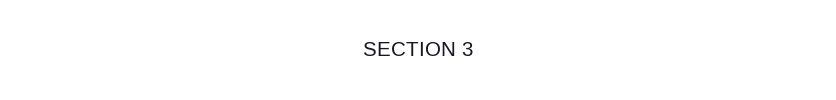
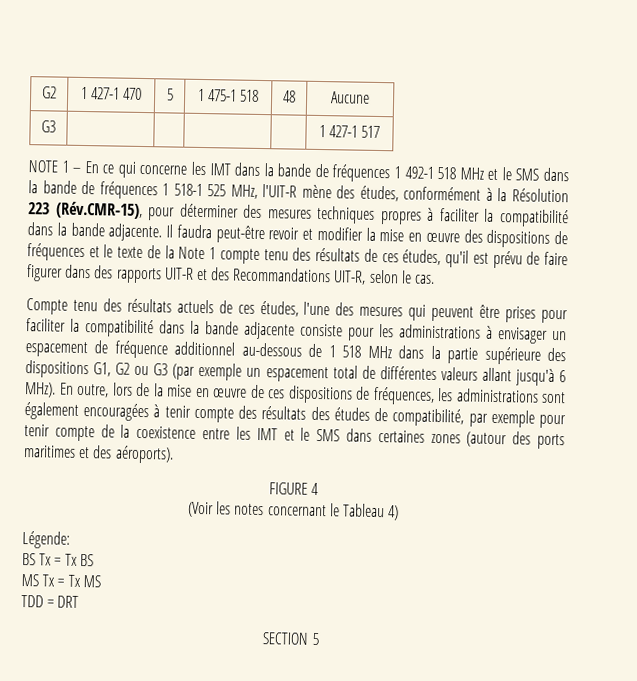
[363,42,473,56] SECTION 3 -> [42,86,57,99] [80,86,143,100] [166,88,174,101] [197,88,260,102] [283,90,296,103] [331,91,370,104] [41,120,56,133] [318,124,381,139] [28,160,569,183] [28,180,570,203] [28,201,570,228] [27,222,568,248] [27,243,569,269] [26,264,436,285] [26,298,568,324] [26,318,567,344] [25,340,566,365] [25,360,566,386] [25,382,566,405] [24,402,566,429] [24,424,565,450] [23,445,174,464] [268,482,320,496] [186,501,400,521] [22,531,70,549] [22,553,94,567] [21,574,101,588] [21,595,80,608] [262,632,320,646] G2 | 1 427-1 470 | 5 | 1 475-1 518 | 48 | Aucune // G3 | | | | | 1 427-1 517 // NOTE 1 – En ce qui concerne les IMT dans la bande de fréquences 1 492-1 518 MHz et le SMS dans la bande de fréquences 1 518-1 525 MHz, l'UIT-R mène des études, conformément à la Résolution 223 (Rév.CMR-15), pour déterminer des mesures techniques propres à faciliter la compatibilité dans la bande adjacente. Il faudra peut-être revoir et modifier la mise en œuvre des dispositions de fréquences et le texte de la Note 1 compte tenu des résultats de ces études, qu'il est prévu de faire figurer dans des rapports UIT-R et des Recommandations UIT-R, selon le cas. // Compte tenu des résultats actuels de ces études, l'une des mesures qui peuvent être prises pour faciliter la compatibilité dans la bande adjacente consiste pour les administrations à envisager un espacement de fréquence additionnel au-dessous de 1 518 MHz dans la partie supérieure des dispositions G1, G2 ou G3 (par exemple un espacement total de différentes valeurs allant jusqu'à 6 MHz). En outre, lors de la mise en œuvre de ces dispositions de fréquences, les administrations sont également encouragées à tenir compte des résultats des études de compatibilité, par exemple pour tenir compte de la coexistence entre les IMT et le SMS dans certaines zones (autour des ports maritimes et des aéroports). // FIGURE 4 // (Voir les notes concernant le Tableau 4) // Légende: // BS Tx = Tx BS // MS Tx = Tx MS // TDD = DRT // SECTION 5

